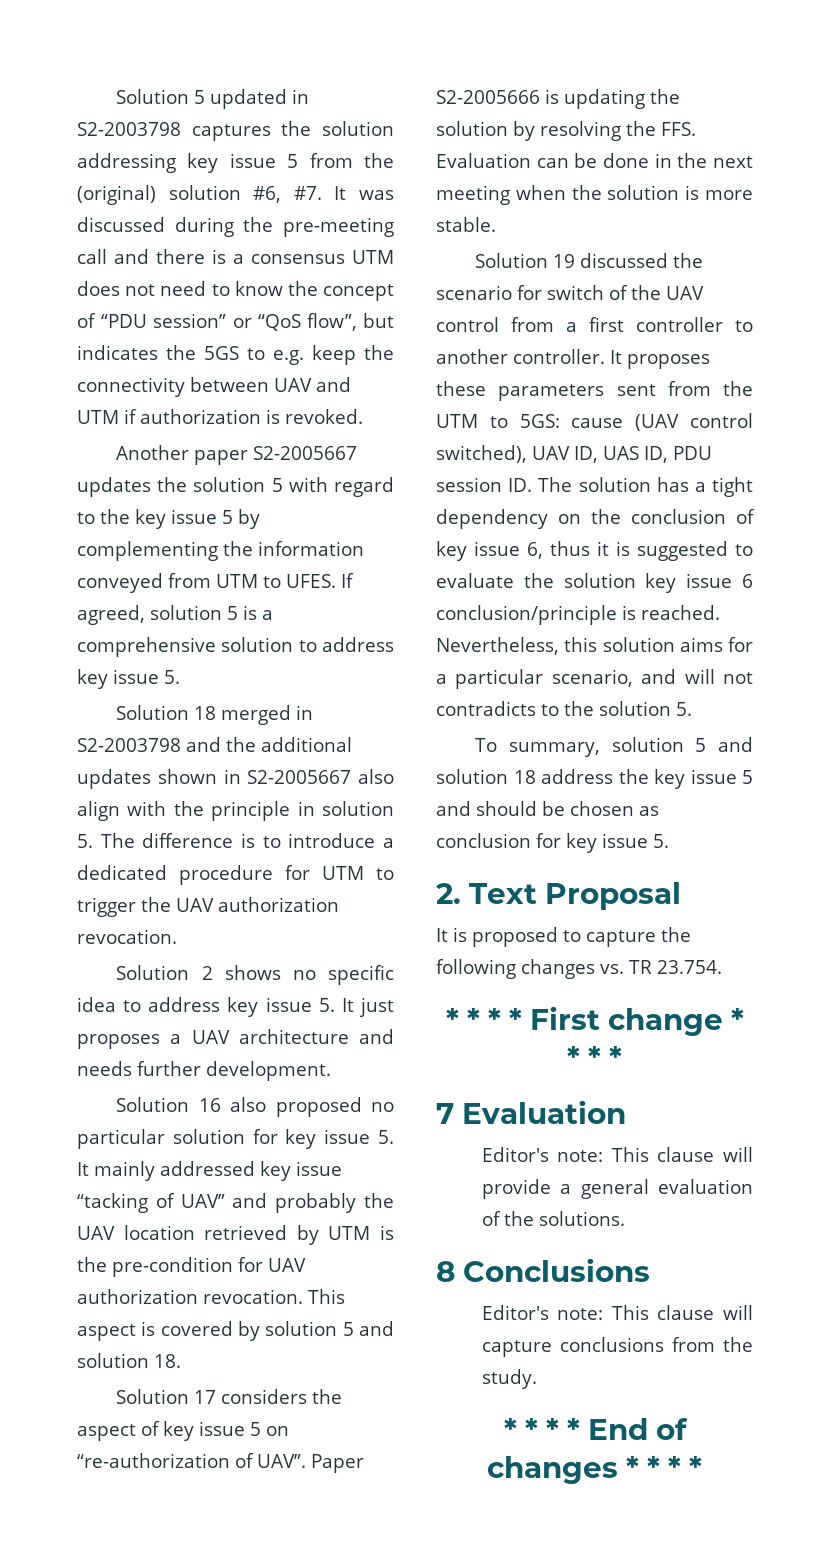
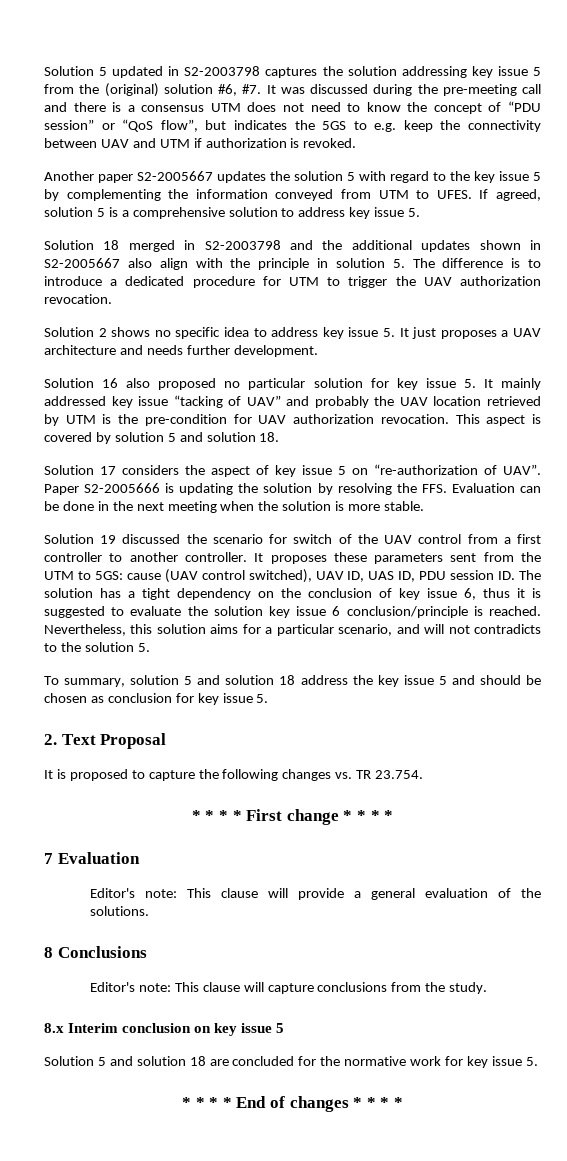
(537, 1379) none -> [44,1023,285,1036] [44,1056,538,1068] // 8.x Interim conclusion on key issue 5 // Solution 5 and solution 18 are concluded for the normative work for key issue 5.

